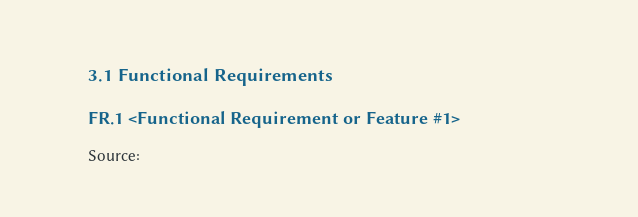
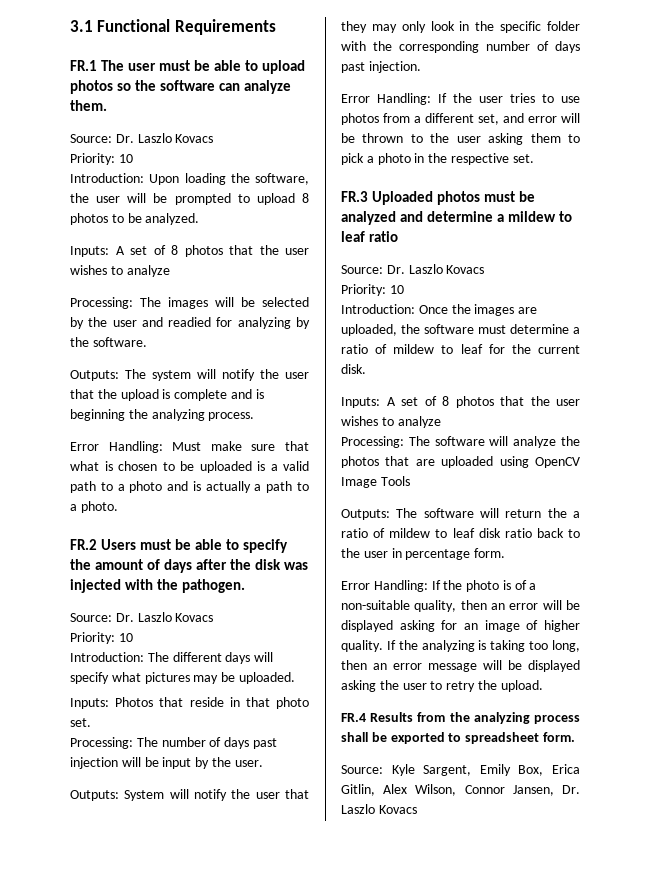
[128,111,460,128] [88,150,140,161] <Functional Requirement or Feature #1> // Source: -> [101,60,306,74] [70,80,292,94] [70,100,107,111] [70,133,214,143] [70,153,133,165] [70,173,309,185] [70,193,309,205] [70,213,200,225] [70,245,309,257] [70,265,170,277] [70,297,309,309] [70,317,310,329] [70,337,147,347] [70,369,309,381] [70,389,264,401] [70,409,255,421] [70,441,309,453] [70,461,309,473] [70,481,309,493] [70,501,118,513] [70,539,289,553] [70,559,309,573] [70,579,246,593] [70,612,214,622] [70,632,133,644] [70,652,274,664] [70,672,295,684] [70,697,309,709] [70,718,91,727] [70,737,277,749] [70,757,263,769] [70,789,309,801] [341,21,580,33] [341,41,580,53] [341,61,421,73] [341,93,580,105] [341,113,580,125] [341,133,580,145] [341,153,534,165] [341,191,536,205] [341,211,573,225] [341,231,399,242] [341,264,485,274] [341,284,404,296] [341,304,538,316] [341,324,580,336] [341,344,580,354] [341,364,366,374] [341,396,580,408] [341,416,441,428] [341,436,580,448] [341,456,580,468] [341,476,410,488] [341,508,580,520] [341,528,580,538] [341,548,506,560] [341,580,537,592] [341,600,580,612] [341,620,580,632] [341,640,580,652] [341,660,580,672] [341,680,543,692] [341,712,580,724] [341,732,575,744] [341,764,580,776] [341,784,580,796] [341,804,417,814] The user must be able to upload photos so the software can analyze them. // Source: Dr. Laszlo Kovacs // Priority: 10 // Introduction: Upon loading the software, the user will be prompted to upload 8 photos to be analyzed. // Inputs: A set of 8 photos that the user wishes to analyze // Processing: The images will be selected by the user and readied for analyzing by the software. // Outputs: The system will notify the user that the upload is complete and is beginning the analyzing process. // Error Handling: Must make sure that what is chosen to be uploaded is a valid path to a photo and is actually a path to a photo. // FR.2 Users must be able to specify the amount of days after the disk was injected with the pathogen. // Source: Dr. Laszlo Kovacs // Priority: 10 // Introduction: The different days will specify what pictures may be uploaded. // Inputs: Photos that reside in that photo set. // Processing: The number of days past injection will be input by the user. // Outputs: System will notify the user that they may only look in the specific folder with the corresponding number of days past injection. // Error Handling: If the user tries to use photos from a different set, and error will be thrown to the user asking them to pick a photo in the respective set. // FR.3 Uploaded photos must be analyzed and determine a mildew to leaf ratio // Source: Dr. Laszlo Kovacs // Priority: 10 // Introduction: Once the images are uploaded, the software must determine a ratio of mildew to leaf for the current disk. // Inputs: A set of 8 photos that the user wishes to analyze // Processing: The software will analyze the photos that are uploaded using OpenCV Image Tools // Outputs: The software will return the a ratio of mildew to leaf disk ratio back to the user in percentage form. // Error Handling: If the photo is of a non-suitable quality, then an error will be displayed asking for an image of higher quality. If the analyzing is taking too long, then an error message will be displayed asking the user to retry the upload. // FR.4 Results from the analyzing process shall be exported to spreadsheet form. // Source: Kyle Sargent, Emily Box, Erica Gitlin, Alex Wilson, Connor Jansen, Dr. Laszlo Kovacs

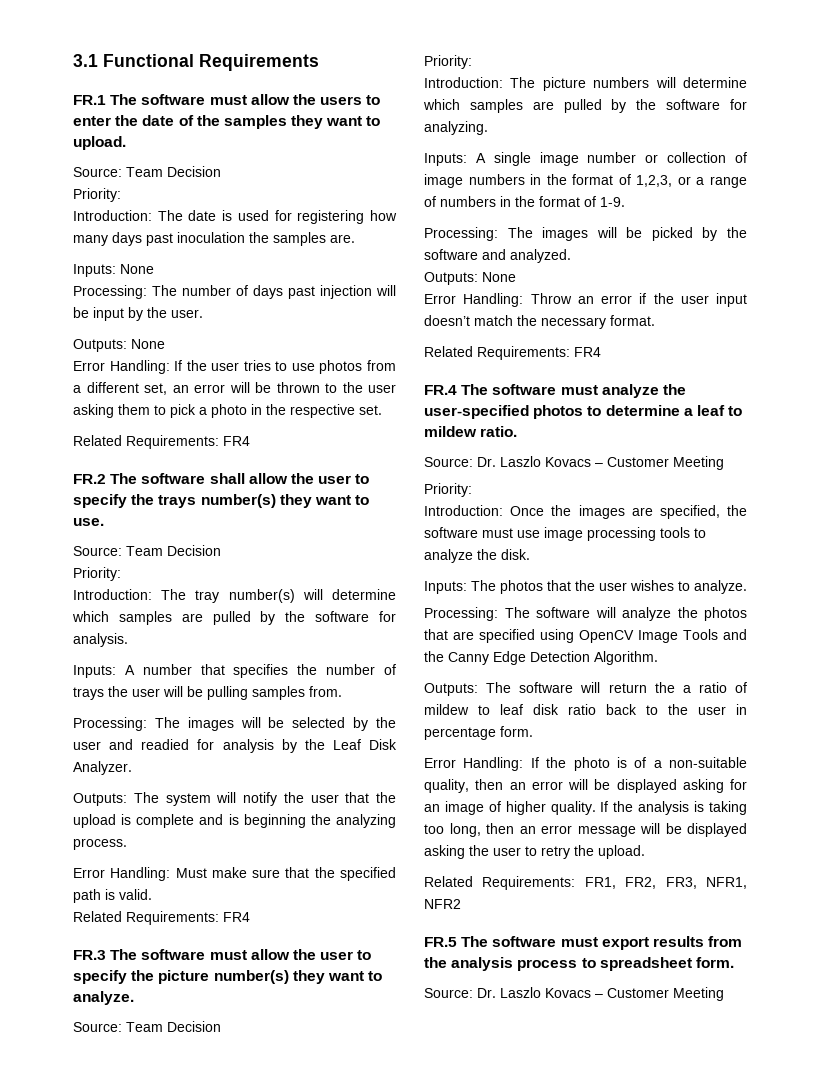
[128,60,306,74] [70,80,292,94] [70,100,107,111] [70,133,214,143] [70,153,133,165] [70,173,309,185] [70,193,309,205] [70,213,200,225] [70,245,309,257] [70,265,170,277] user must be able to upload photos so the software can analyze them. // Source: Dr. Laszlo Kovacs // Priority: 10 // Introduction: Upon loading the software, the user will be prompted to upload 8 photos to be analyzed. // Inputs: A set of 8 photos that the user wishes to analyze -> [141,94,381,105] [73,115,381,129] [73,136,126,150] [73,166,221,177] [73,188,121,202] [73,210,398,224] [73,232,355,246] [73,264,154,277] [73,285,396,299] [73,307,203,321] [73,339,165,352] [73,360,396,374] [73,382,396,395] [73,404,382,418] [73,435,250,449] [73,473,370,484] [73,494,370,508] [73,518,104,526] [73,545,221,556] [73,567,121,581] [73,589,396,603] [72,611,396,625] [73,633,128,647] [73,664,396,678] [73,686,342,700] software must allow the users to enter the date of the samples they want to upload. // Source: Team Decision // Priority: // Introduction: The date is used for registering how many days past inoculation the samples are. // Inputs: None // Processing: The number of days past injection will be input by the user. // Outputs: None // Error Handling: If the user tries to use photos from a different set, an error will be thrown to the user asking them to pick a photo in the respective set. // Related Requirements: FR4 // FR.2 The software shall allow the user to specify the trays number(s) they want to use. // Source: Team Decision // Priority: // Introduction: The tray number(s) will determine which samples are pulled by the software for analysis. // Inputs: A number that specifies the number of trays the user will be pulling samples from.
[237,317,310,329] [70,337,147,347] analyzing by the software. -> [222,739,397,753] [73,761,132,775] analysis by the Leaf Disk Analyzer.
[70,461,309,473] [70,481,309,493] [70,501,118,513] [70,539,289,553] [70,559,309,573] [70,579,246,593] [70,612,214,622] [70,632,133,644] [70,652,274,664] [70,672,295,684] [70,697,309,709] [70,718,91,727] [70,737,277,749] [70,757,263,769] [70,789,309,801] [341,21,580,33] [341,41,580,53] [341,61,421,73] [341,93,580,105] [341,113,580,125] [341,133,580,145] [341,153,534,165] [341,191,536,205] [341,211,573,225] [341,231,399,242] [341,264,485,274] [341,284,404,296] what is chosen to be uploaded is a valid path to a photo and is actually a path to a photo. // FR.2 Users must be able to specify the amount of days after the disk was injected with the pathogen. // Source: Dr. Laszlo Kovacs // Priority: 10 // Introduction: The different days will specify what pictures may be uploaded. // Inputs: Photos that reside in that photo set. // Processing: The number of days past injection will be input by the user. // Outputs: System will notify the user that they may only look in the specific folder with the corresponding number of days past injection. // Error Handling: If the user tries to use photos from a different set, and error will be thrown to the user asking them to pick a photo in the respective set. // FR.3 Uploaded photos must be analyzed and determine a mildew to leaf ratio // Source: Dr. Laszlo Kovacs // Priority: 10 -> [314,867,396,881] [73,889,152,903] [73,911,250,925] [73,949,372,960] [73,970,383,984] [73,991,134,1005] [73,1021,221,1032] [424,55,472,69] [424,77,747,91] [423,99,747,113] [424,121,488,135] [424,152,747,166] [424,174,747,188] [424,196,625,207] [424,227,747,241] [424,249,571,263] [424,272,516,285] [424,293,747,307] [424,315,655,329] [424,346,601,360] [424,384,686,398] [424,405,743,419] [424,426,518,437] [424,456,724,470] [424,483,472,497] the specified path is valid. // Related Requirements: FR4 // FR.3 The software must allow the user to specify the picture number(s) they want to analyze. // Source: Team Decision // Priority: // Introduction: The picture numbers will determine which samples are pulled by the software for analyzing. // Inputs: A single image number or collection of image numbers in the format of 1,2,3, or a range of numbers in the format of 1-9. // Processing: The images will be picked by the software and analyzed. // Outputs: None // Error Handling: Throw an error if the user input doesn’t match the necessary format. // Related Requirements: FR4 // FR.4 The software must analyze the user-specified photos to determine a leaf to mildew ratio. // Source: Dr. Laszlo Kovacs – Customer Meeting // Priority:
[341,324,397,336] uploaded, -> [659,505,720,519] specified,
[510,324,580,334] [341,344,580,354] [341,364,366,374] [341,396,580,408] [341,416,441,428] determine a ratio of mildew to leaf for the current disk. // Inputs: A set of 8 photos that the user wishes to analyze -> [517,527,706,541] [424,549,530,563] [424,580,747,594] use image processing tools to analyze the disk. // Inputs: The photos that the user wishes to analyze.
[441,456,494,468] uploaded -> [479,629,535,643] specified
(410, 481) none -> [723,629,747,640] [424,651,658,665] and the Canny Edge Detection Algorithm.
[421,640,475,652] analyzing -> [638,801,690,815] analysis
[341,712,580,724] [341,732,575,744] [341,764,580,776] [341,784,580,796] [341,804,417,814] FR.4 Results from the analyzing process shall be exported to spreadsheet form. // Source: Kyle Sargent, Emily Box, Erica Gitlin, Alex Wilson, Connor Jansen, Dr. Laszlo Kovacs -> [424,876,747,890] [424,899,461,909] [424,936,743,950] [424,957,734,971] [424,987,724,1001] Related Requirements: FR1, FR2, FR3, NFR1, NFR2 // FR.5 The software must export results from the analysis process to spreadsheet form. // Source: Dr. Laszlo Kovacs – Customer Meeting

